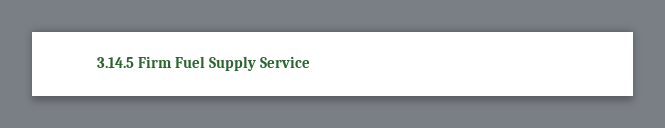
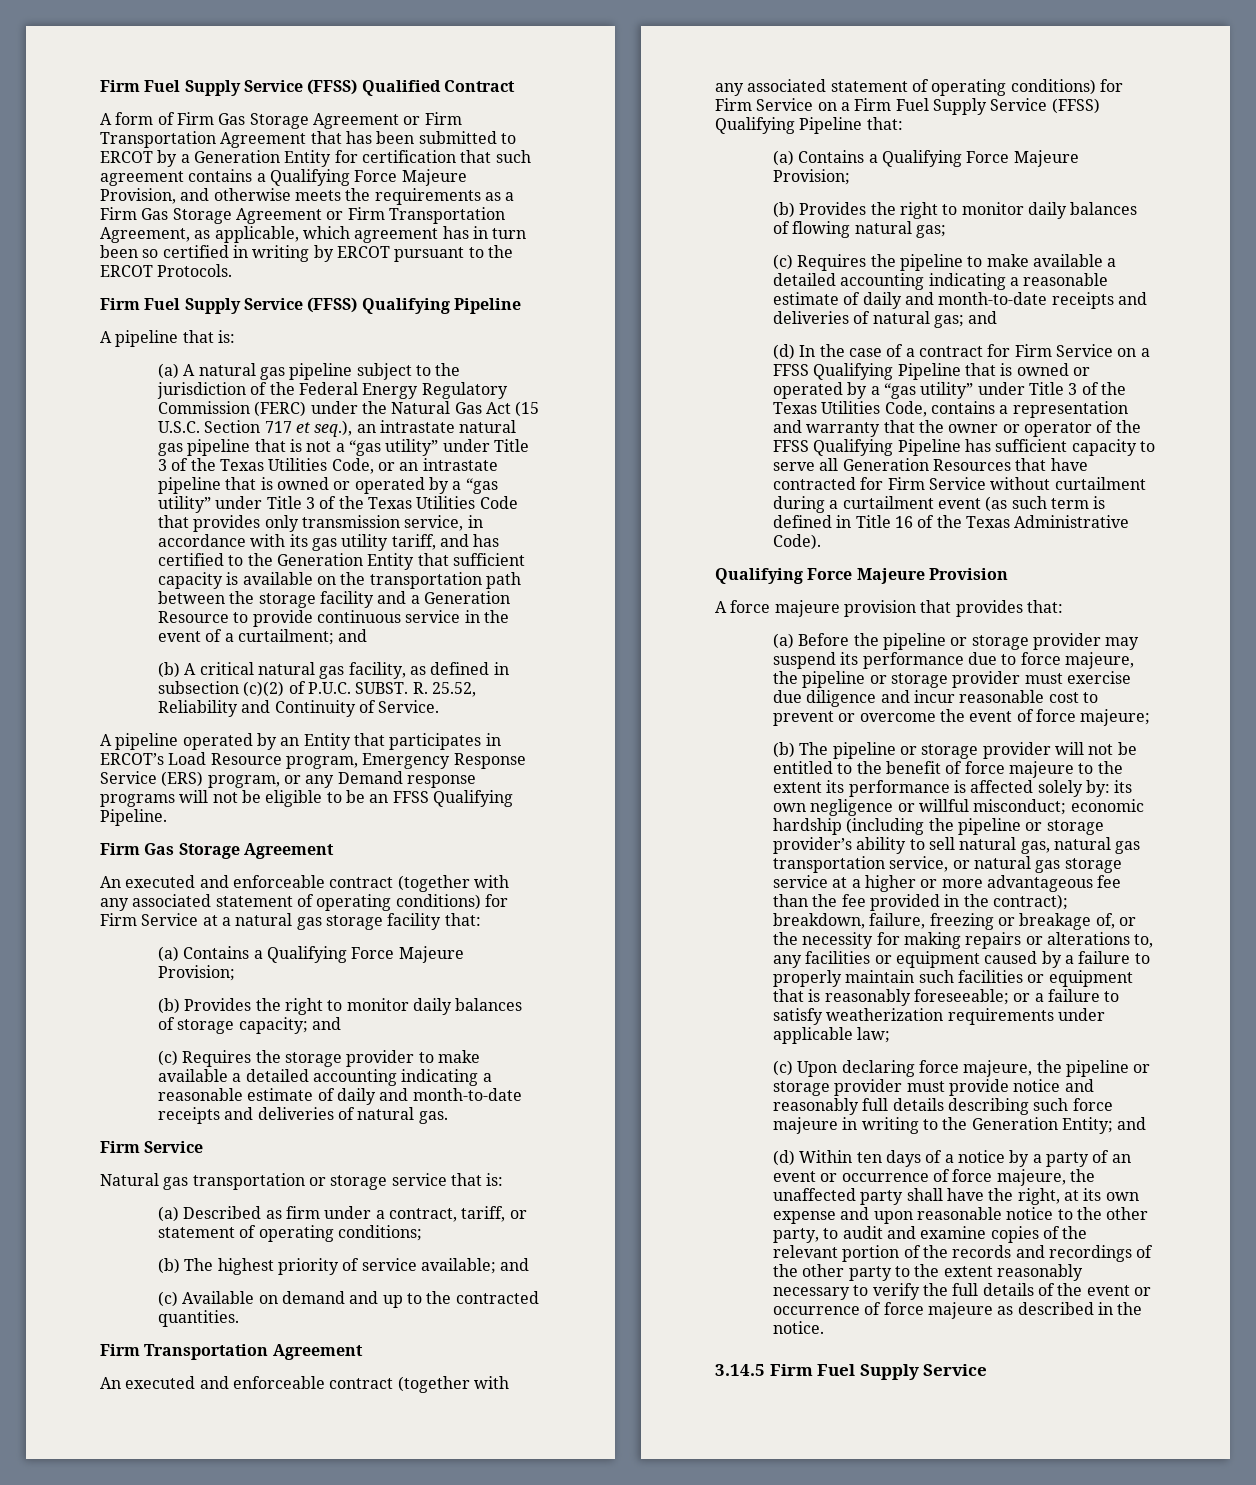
(97, 62) none -> [100,79,515,96] [100,112,462,129] [100,131,516,148] [100,150,531,167] [100,169,467,186] [100,188,515,205] [100,207,505,224] [100,226,527,243] [100,245,513,262] [100,264,233,277] [100,297,521,314] [100,330,235,347] [157,363,461,380] [156,382,508,399] [157,401,540,417] [157,420,517,437] [157,439,529,456] [157,458,498,474] [157,477,498,494] [157,496,518,513] [157,515,483,532] [157,534,500,551] [157,553,525,570] [157,572,521,589] [157,591,510,608] [157,610,509,627] [157,629,368,645] [157,662,509,679] [157,681,476,697] [157,700,440,717] [100,733,501,750] [100,752,526,769] [100,771,476,788] [100,790,513,807] [100,809,167,826] [100,843,334,859] [100,875,509,892] [100,894,508,911] [100,913,481,930] [157,946,464,963] [157,965,235,981] [157,998,523,1015] [157,1017,341,1034] [157,1050,480,1067] [157,1069,492,1086] [157,1088,522,1105] [157,1107,448,1124] [100,1141,204,1153] [100,1173,504,1190] [157,1206,527,1222] [157,1225,422,1242] [157,1258,530,1275] [157,1291,539,1308] [157,1310,239,1327] [100,1344,363,1360] [100,1376,509,1393] [715,79,1123,96] [715,98,1100,115] [715,117,903,134] [772,150,1079,167] [772,169,850,185] [772,202,1138,219] [772,221,946,238] [772,254,1117,271] [772,273,1109,290] [772,292,1147,309] [772,311,998,328] [772,344,1150,360] [772,363,1090,380] [772,382,1126,399] [772,401,1128,418] [772,420,1141,437] [772,439,1155,456] [772,458,1088,471] [772,477,1146,490] [772,496,1106,513] [772,515,1130,528] [772,534,821,550] [715,568,1008,584] [715,600,1063,617] [772,633,1140,650] [772,652,1134,669] [772,671,1131,688] [772,690,1098,707] [772,709,1151,726] [772,742,1137,759] [772,761,1123,778] [772,780,1133,797] [772,799,1144,816] [772,818,1104,835] [772,837,1141,854] [772,856,1122,873] [772,875,1122,892] [772,894,1068,911] [772,913,1136,930] [772,932,1154,949] [772,951,1150,968] [772,970,1133,987] [772,989,1120,1006] [772,1008,1105,1025] [772,1027,891,1044] [772,1060,1151,1077] [772,1079,1094,1096] [772,1098,1113,1115] [772,1117,1147,1134] [772,1150,1131,1167] [772,1169,1095,1186] [772,1188,1139,1205] [772,1207,1149,1224] [772,1226,1088,1243] [772,1245,1154,1262] [772,1264,1083,1281] [772,1283,1151,1300] [772,1302,1143,1319] [772,1321,824,1334] Firm Fuel Supply Service (FFSS) Qualified Contract // A form of Firm Gas Storage Agreement or Firm Transportation Agreement that has been submitted to ERCOT by a Generation Entity for certification that such agreement contains a Qualifying Force Majeure Provision, and otherwise meets the requirements as a Firm Gas Storage Agreement or Firm Transportation Agreement, as applicable, which agreement has in turn been so certified in writing by ERCOT pursuant to the ERCOT Protocols. // Firm Fuel Supply Service (FFSS) Qualifying Pipeline // A pipeline that is: // (a) A natural gas pipeline subject to the jurisdiction of the Federal Energy Regulatory Commission (FERC) under the Natural Gas Act (15 U.S.C. Section 717 et seq.), an intrastate natural gas pipeline that is not a “gas utility” under Title 3 of the Texas Utilities Code, or an intrastate pipeline that is owned or operated by a “gas utility” under Title 3 of the Texas Utilities Code that provides only transmission service, in accordance with its gas utility tariff, and has certified to the Generation Entity that sufficient capacity is available on the transportation path between the storage facility and a Generation Resource to provide continuous service in the event of a curtailment; and // (b) A critical natural gas facility, as defined in subsection (c)(2) of P.U.C. SUBST. R. 25.52, Reliability and Continuity of Service. // A pipeline operated by an Entity that participates in ERCOT’s Load Resource program, Emergency Response Service (ERS) program, or any Demand response programs will not be eligible to be an FFSS Qualifying Pipeline. // Firm Gas Storage Agreement // An executed and enforceable contract (together with any associated statement of operating conditions) for Firm Service at a natural gas storage facility that: // (a) Contains a Qualifying Force Majeure Provision; // (b) Provides the right to monitor daily balances of storage capacity; and // (c) Requires the storage provider to make available a detailed accounting indicating a reasonable estimate of daily and month-to-date receipts and deliveries of natural gas. // Firm Service // Natural gas transportation or storage service that is: // (a) Described as firm under a contract, tariff, or statement of operating conditions; // (b) The highest priority of service available; and // (c) Available on demand and up to the contracted quantities. // Firm Transportation Agreement // An executed and enforceable contract (together with any associated statement of operating conditions) for Firm Service on a Firm Fuel Supply Service (FFSS) Qualifying Pipeline that: // (a) Contains a Qualifying Force Majeure Provision; // (b) Provides the right to monitor daily balances of flowing natural gas; // (c) Requires the pipeline to make available a detailed accounting indicating a reasonable estimate of daily and month-to-date receipts and deliveries of natural gas; and // (d) In the case of a contract for Firm Service on a FFSS Qualifying Pipeline that is owned or operated by a “gas utility” under Title 3 of the Texas Utilities Code, contains a representation and warranty that the owner or operator of the FFSS Qualifying Pipeline has sufficient capacity to serve all Generation Resources that have contracted for Firm Service without curtailment during a curtailment event (as such term is defined in Title 16 of the Texas Administrative Code). // Qualifying Force Majeure Provision // A force majeure provision that provides that: // (a) Before the pipeline or storage provider may suspend its performance due to force majeure, the pipeline or storage provider must exercise due diligence and incur reasonable cost to prevent or overcome the event of force majeure; // (b) The pipeline or storage provider will not be entitled to the benefit of force majeure to the extent its performance is affected solely by: its own negligence or willful misconduct; economic hardship (including the pipeline or storage provider’s ability to sell natural gas, natural gas transportation service, or natural gas storage service at a higher or more advantageous fee than the fee provided in the contract); breakdown, failure, freezing or breakage of, or the necessity for making repairs or alterations to, any facilities or equipment caused by a failure to properly maintain such facilities or equipment that is reasonably foreseeable; or a failure to satisfy weatherization requirements under applicable law; // (c) Upon declaring force majeure, the pipeline or storage provider must provide notice and reasonably full details describing such force majeure in writing to the Generation Entity; and // (d) Within ten days of a notice by a party of an event or occurrence of force majeure, the unaffected party shall have the right, at its own expense and upon reasonable notice to the other party, to audit and examine copies of the relevant portion of the records and recordings of the other party to the extent reasonably necessary to verify the full details of the event or occurrence of force majeure as described in the notice. //

